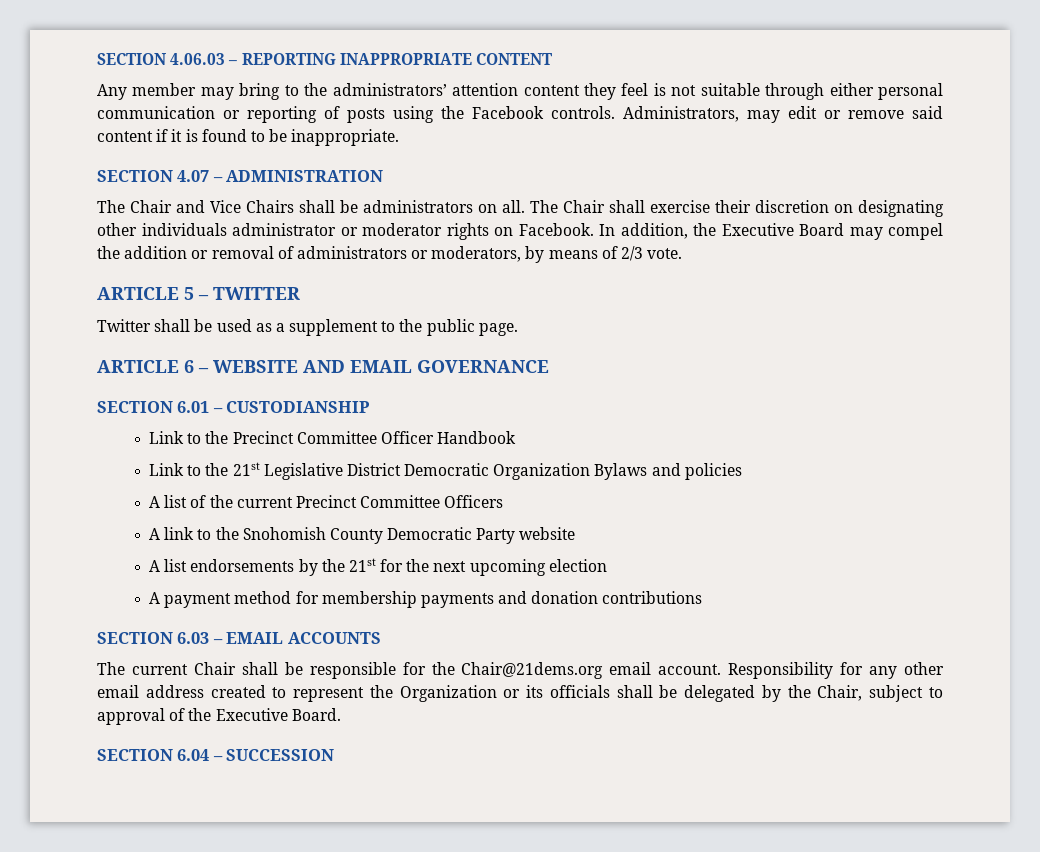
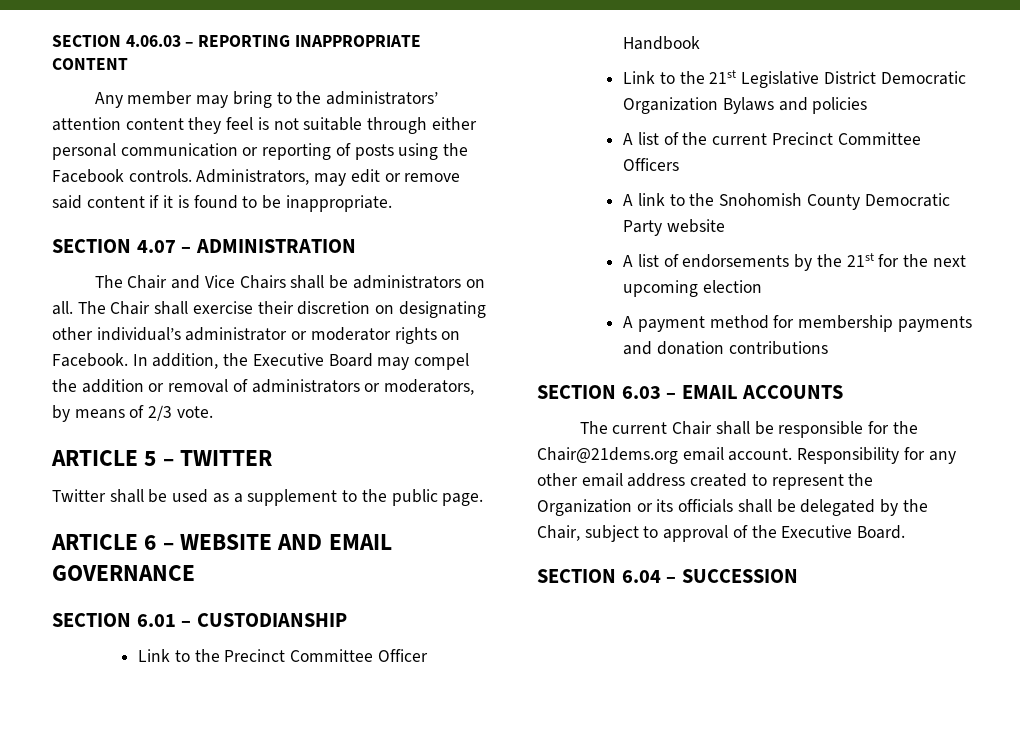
[141,223,227,236] individuals -> [96,327,181,341] individual’s
(188, 565) none -> [663,254,679,267] of

